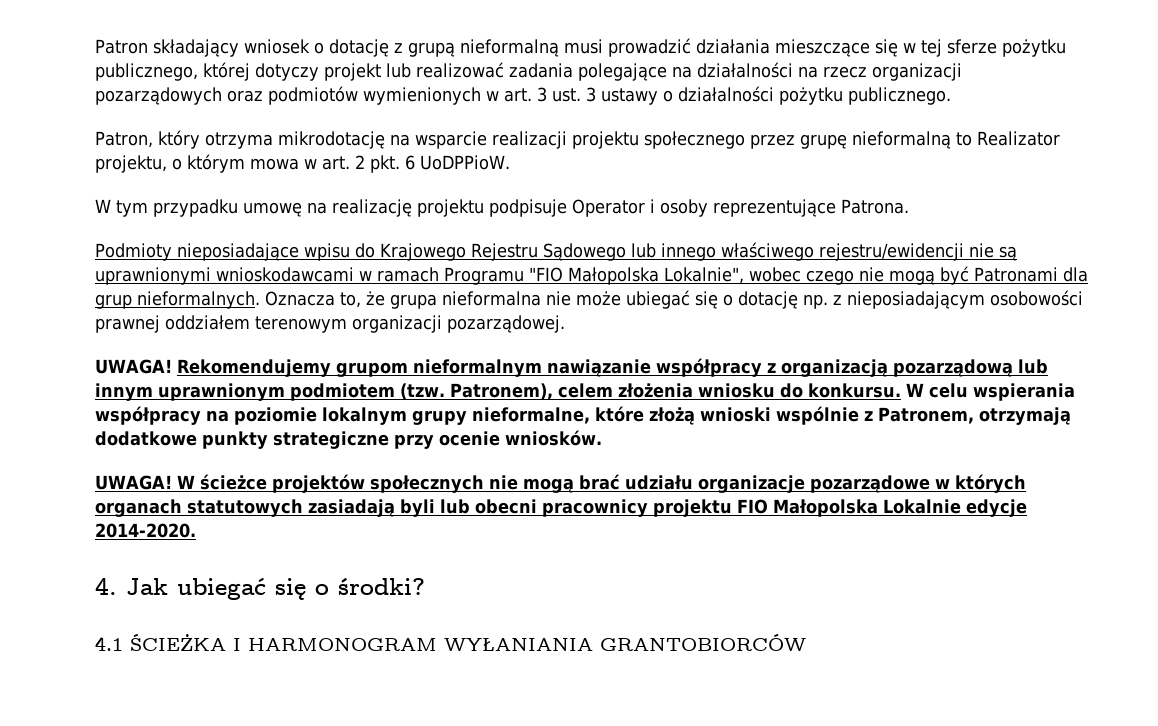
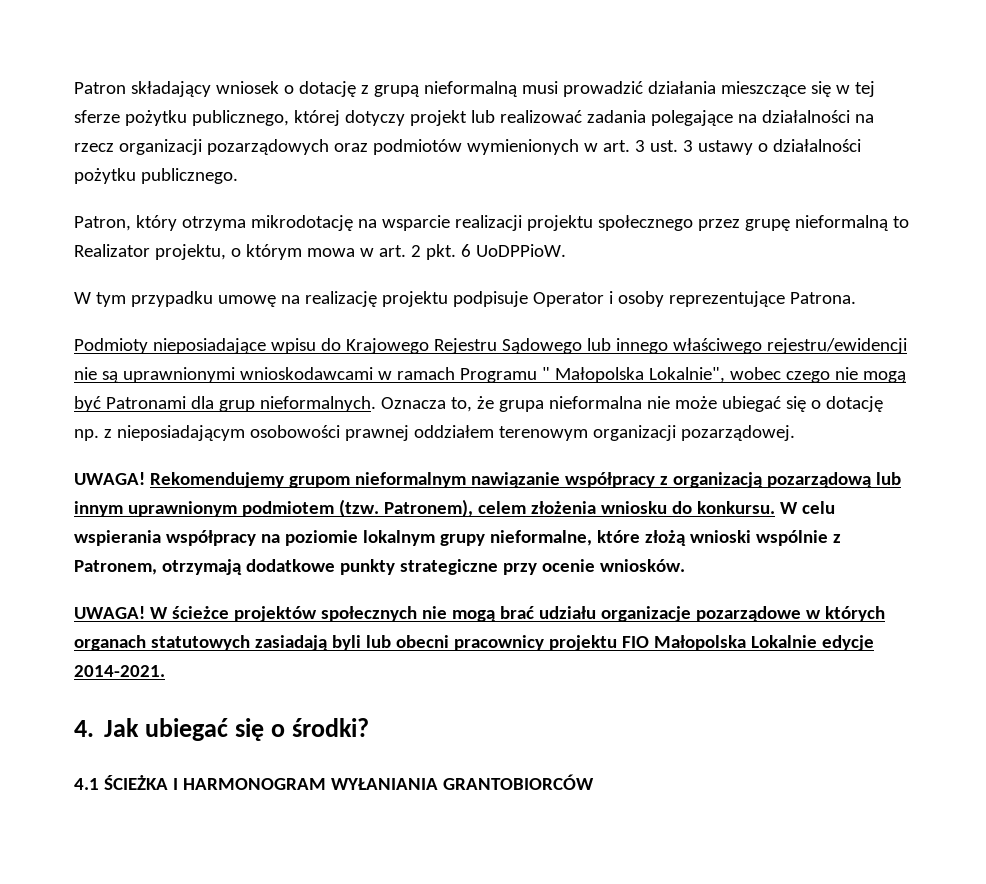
[529,267,563,282] "FIO -> [541,367,550,380] "
[95,523,196,538] 2014-2020. -> [74,665,165,677] 2014-2021.

